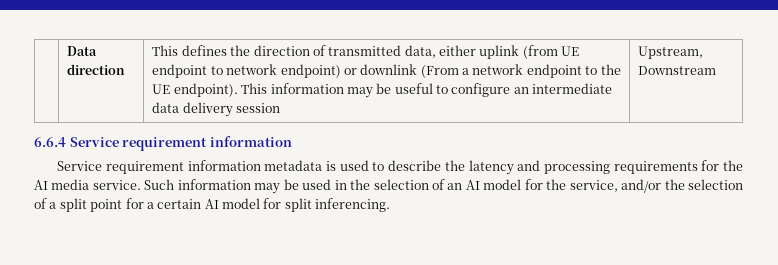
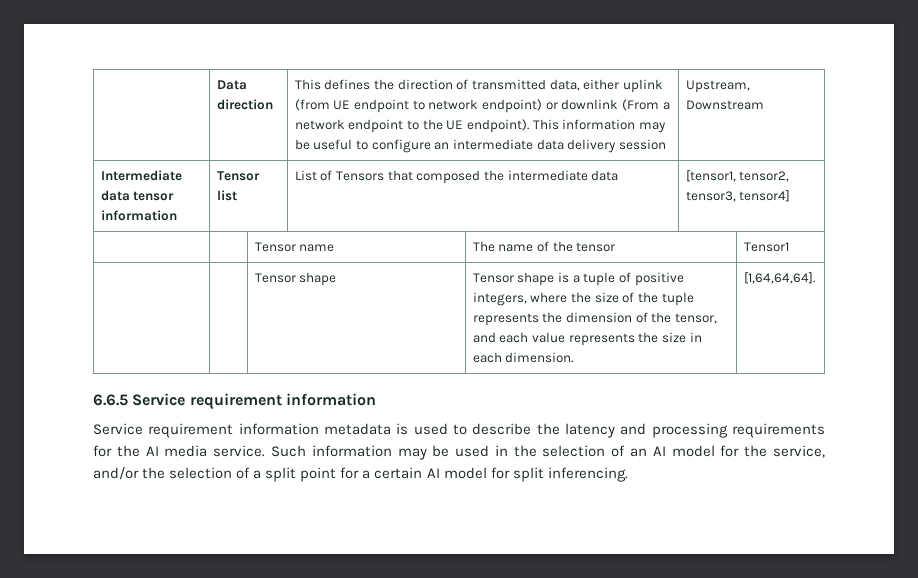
[34,137,66,147] // 6.6.4 -> [100,170,182,181] [100,190,175,201] [100,210,177,221] [216,171,260,181] [216,190,237,201] [294,170,619,184] [685,170,790,182] [685,190,791,202] [254,242,335,252] [472,241,616,252] [743,242,789,252] [254,272,337,286] [472,272,684,286] [472,292,694,306] [472,312,717,326] [472,332,702,346] [472,352,574,363] [743,272,815,284] [93,394,128,406] // Intermediate data tensor information | Tensor list | List of Tensors that composed the intermediate data | [tensor1, tensor2, tensor3, tensor4] // | | Tensor name | The name of the tensor | Tensor1 // | | Tensor shape | Tensor shape is a tuple of positive integers, where the size of the tuple represents the dimension of the tensor, and each value represents the size in each dimension. | [1,64,64,64]. // 6.6.5

